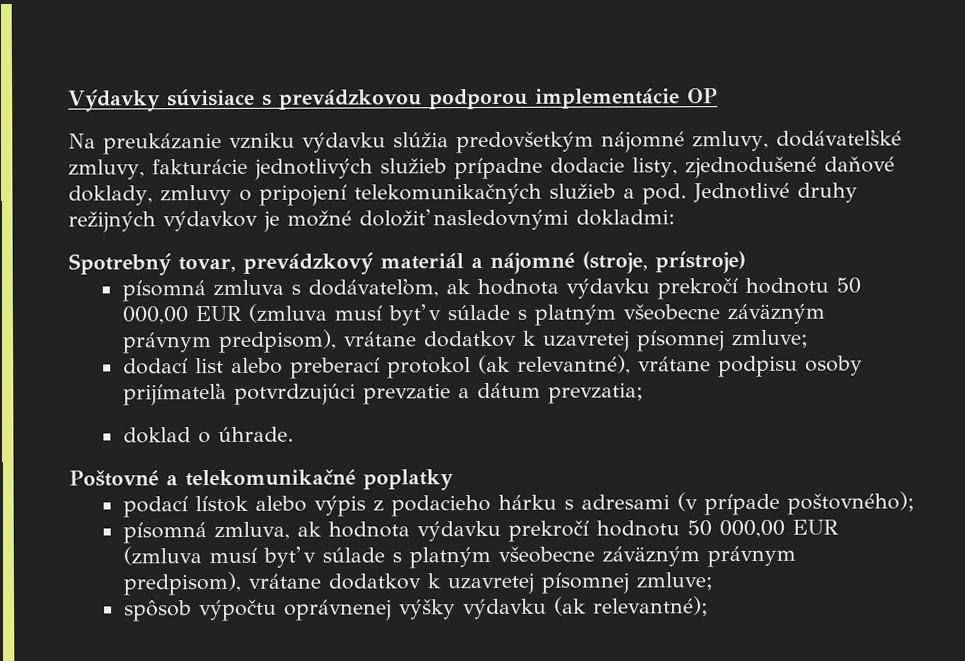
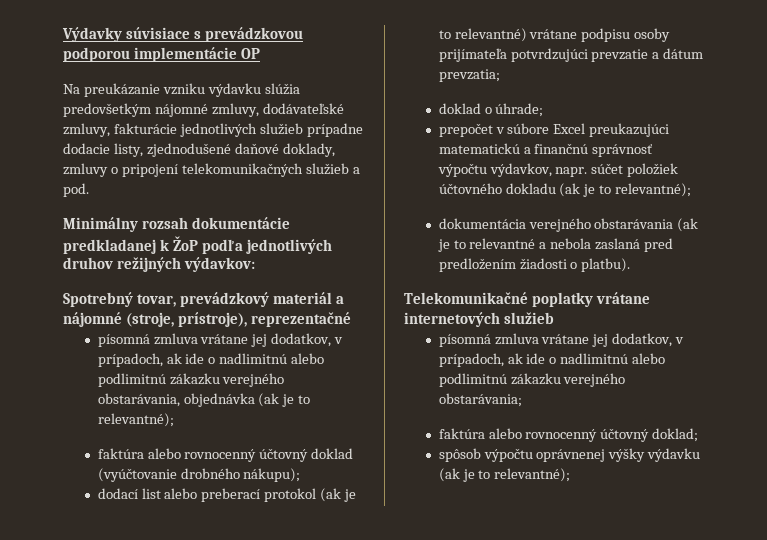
[692,182,858,203] [68,209,675,233] Jednotlivé druhy režijných výdavkov je možné doložiť nasledovnými dokladmi: -> [63,217,290,232] [63,236,332,254] [63,257,255,272] // Minimálny rozsah dokumentácie predkladanej k ŽoP podľa jednotlivých druhov režijných výdavkov:
[654,250,746,274] [121,277,861,302] [121,303,825,326] [122,329,809,354] prístroje) // písomná zmluva s dodávateľom, ak hodnota výdavku prekročí hodnotu 50 000,00 EUR (zmluva musí byť v súlade s platným všeobecne záväzným právnym predpisom), vrátane dodatkov k uzavretej písomnej zmluve; -> [177,312,351,327] [97,333,344,347] [97,353,325,367] [97,373,285,387] [97,393,311,407] [97,413,174,427] [97,448,354,462] [97,468,301,482] prístroje), reprezentačné // písomná zmluva vrátane jej dodatkov, v prípadoch, ak ide o nadlimitnú alebo podlimitnú zákazku verejného obstarávania, objednávka (ak je to relevantné); // faktúra alebo rovnocenný účtovný doklad (vyúčtovanie drobného nákupu);
[516,354,631,375] relevantné), -> [344,489,357,502] [438,28,527,42] je to relevantné)
[217,426,294,443] [69,469,454,491] [122,491,915,518] [122,519,839,544] [122,545,796,569] [122,571,713,596] úhrade. // Poštovné a telekomunikačné poplatky // podací lístok alebo výpis z podacieho hárku s adresami (v prípade poštovného); // písomná zmluva, ak hodnota výdavku prekročí hodnotu 50 000,00 EUR (zmluva musí byť v súlade s platným všeobecne záväzným právnym predpisom), vrátane dodatkov k uzavretej písomnej zmluve; -> [495,103,544,117] [438,123,670,137] [438,143,653,157] [437,163,679,177] [438,183,692,197] [438,218,699,232] [437,238,674,252] [438,258,631,272] [404,292,650,307] [404,312,554,327] [438,333,685,347] [438,353,666,367] [438,373,626,387] [438,393,522,407] [438,428,699,442] úhrade; // prepočet v súbore Excel preukazujúci matematickú a finančnú správnosť výpočtu výdavkov, napr. súčet položiek účtovného dokladu (ak je to relevantné); // dokumentácia verejného obstarávania (ak je to relevantné a nebola zaslaná pred predložením žiadosti o platbu). // Telekomunikačné poplatky vrátane internetových služieb // písomná zmluva vrátane jej dodatkov, v prípadoch, ak ide o nadlimitnú alebo podlimitnú zákazku verejného obstarávania; // faktúra alebo rovnocenný účtovný doklad;
(587, 606) none -> [462,469,491,482] je to

